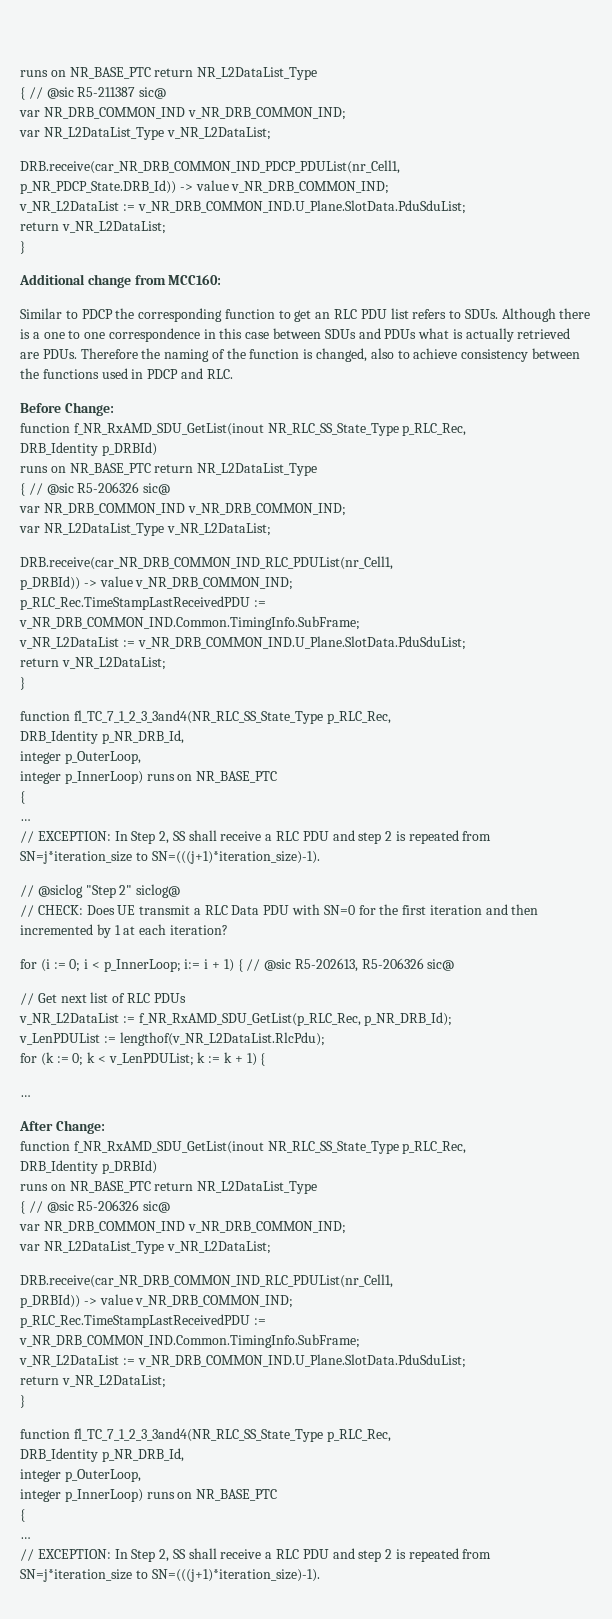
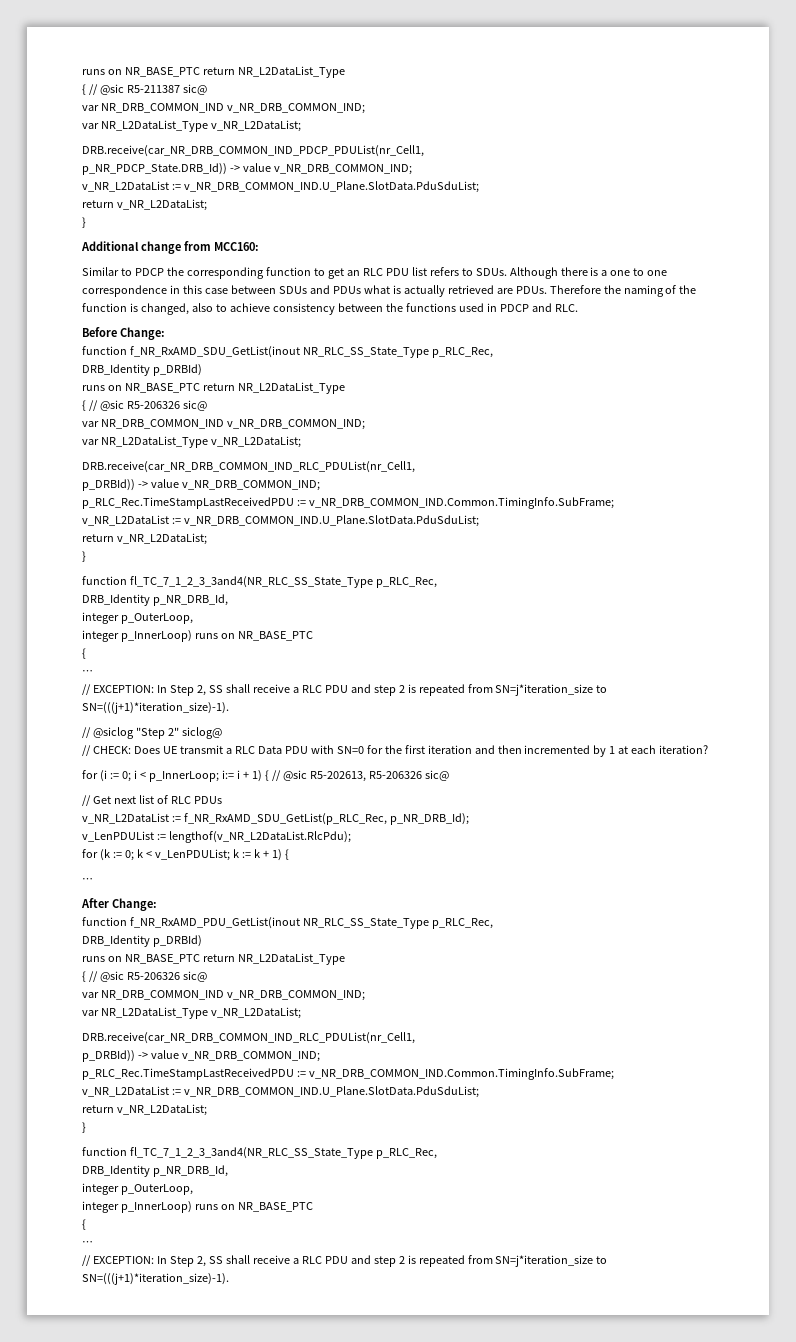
[73,1141,264,1154] f_NR_RxAMD_SDU_GetList(inout -> [129,917,300,929] f_NR_RxAMD_PDU_GetList(inout

